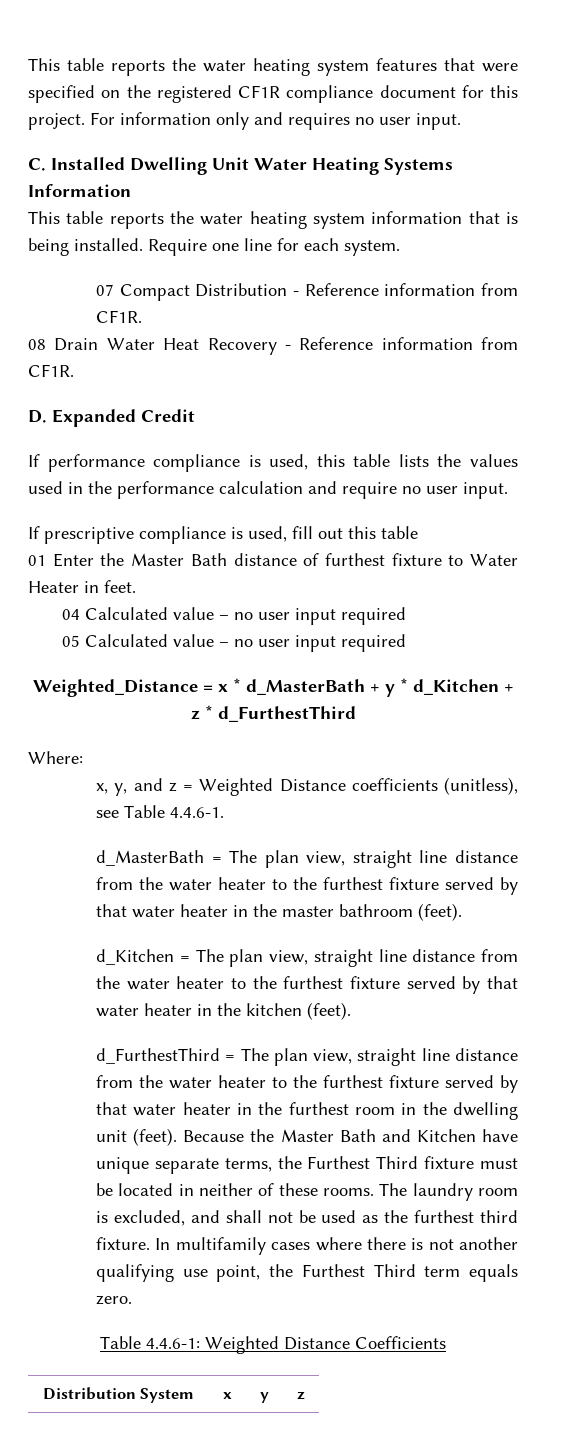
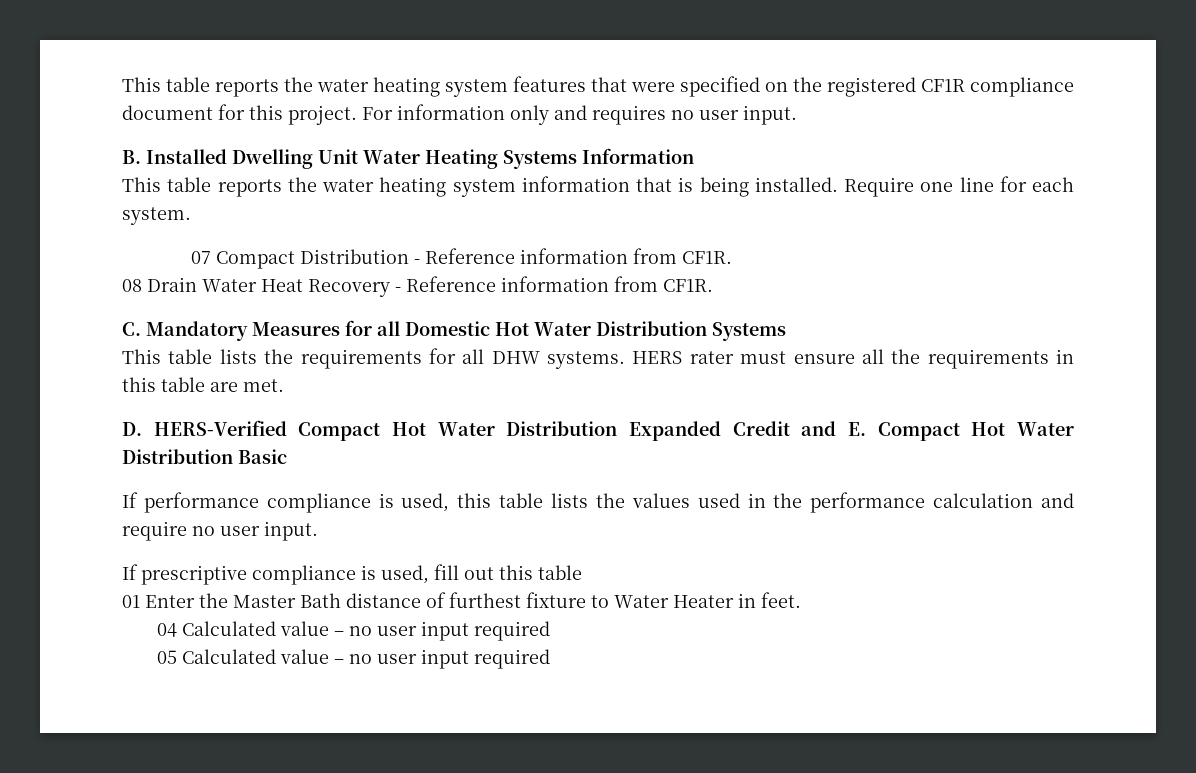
[28,158,46,171] C. -> [122,150,141,164] B.
[28,409,195,427] D. Expanded Credit -> [122,320,786,341] [122,348,1074,369] [122,377,284,392] [122,420,1074,441] [122,449,287,464] C. Mandatory Measures for all Domestic Hot Water Distribution Systems // This table lists the requirements for all DHW systems. HERS rater must ensure all the requirements in this table are met. // D. HERS-Verified Compact Hot Water Distribution Expanded Credit and E. Compact Hot Water Distribution Basic
[32,678,514,697] [190,705,356,722] [28,751,83,764] [96,777,518,796] [96,805,225,818] [96,850,518,868] [96,877,518,895] [96,903,463,921] [96,949,518,967] [96,976,519,994] [96,1002,352,1020] [96,1048,518,1066] [96,1075,518,1093] [96,1102,518,1120] [96,1128,518,1146] [96,1156,518,1174] [96,1183,518,1201] [96,1210,518,1226] [96,1237,518,1255] [96,1264,518,1282] [96,1295,133,1305] [100,1336,446,1354] [42,1387,195,1403] [222,1392,232,1399] [259,1392,269,1403] [296,1391,305,1400] // Weighted_Distance = x * d_MasterBath + y * d_Kitchen + z * d_FurthestThird // Where: // x, y, and z = Weighted Distance coefficients (unitless), see Table 4.4.6-1. // d_MasterBath = The plan view, straight line distance from the water heater to the furthest fixture served by that water heater in the master bathroom (feet). // d_Kitchen = The plan view, straight line distance from the water heater to the furthest fixture served by that water heater in the kitchen (feet). // d_FurthestThird = The plan view, straight line distance from the water heater to the furthest fixture served by that water heater in the furthest room in the dwelling unit (feet). Because the Master Bath and Kitchen have unique separate terms, the Furthest Third fixture must be located in neither of these rooms. The laundry room is excluded, and shall not be used as the furthest third fixture. In multifamily cases where there is not another qualifying use point, the Furthest Third term equals zero. // Table 4.4.6-1: Weighted Distance Coefficients // Distribution System | x | y | z -> (550, 659) none

